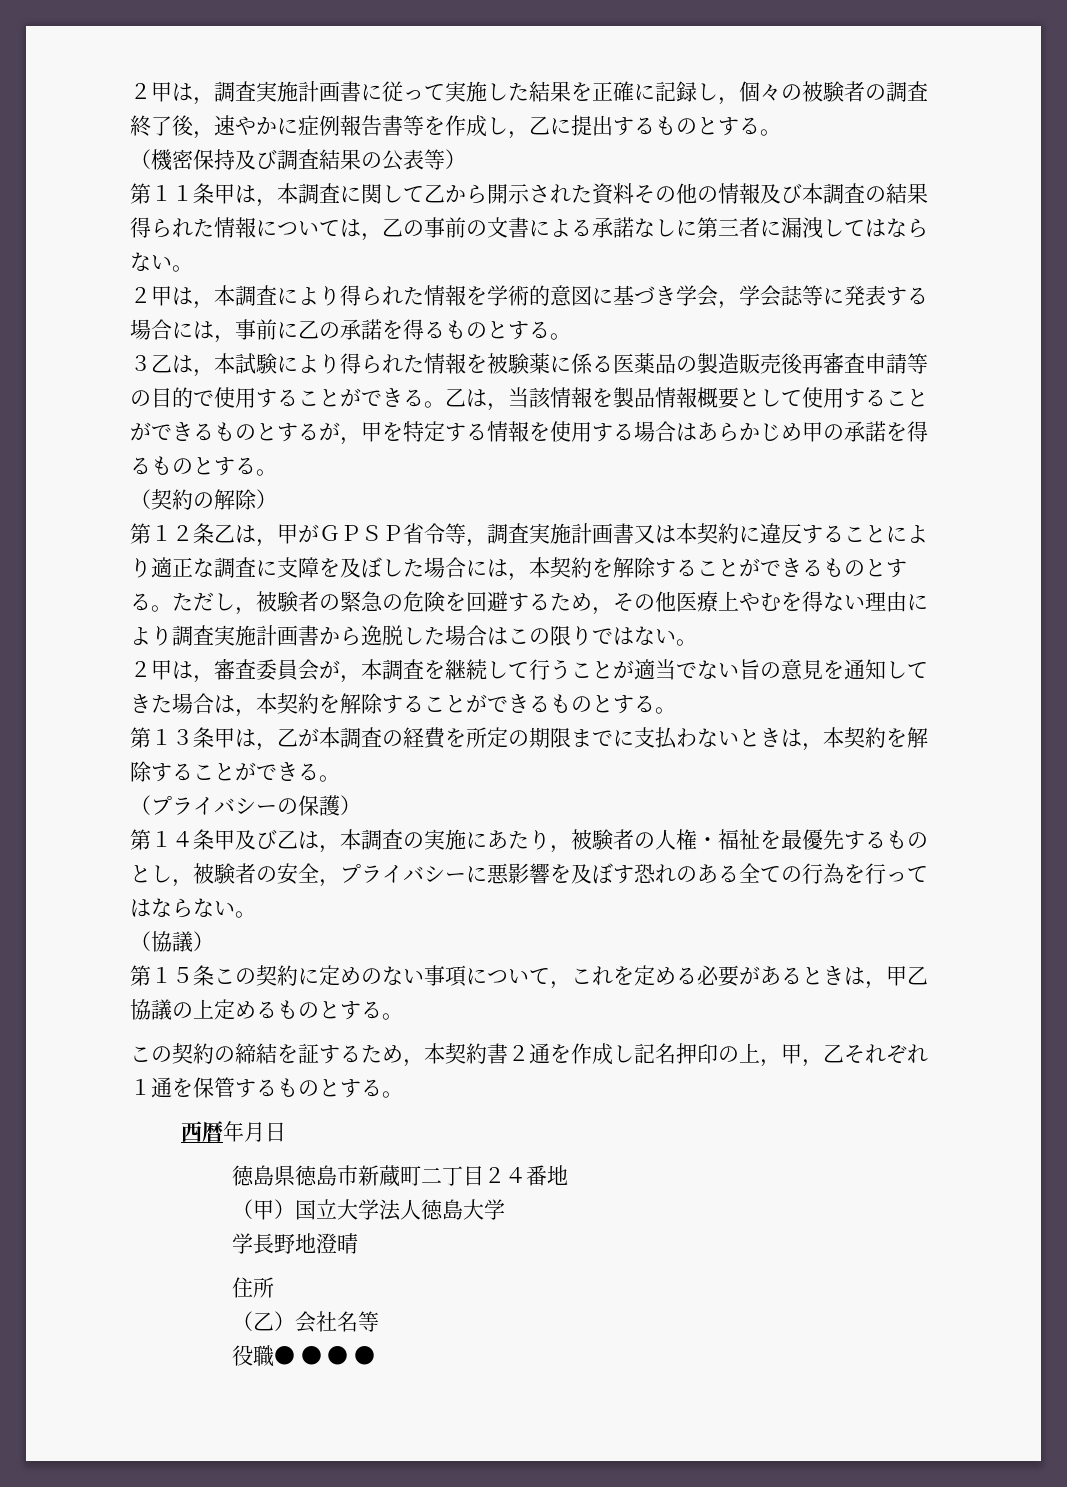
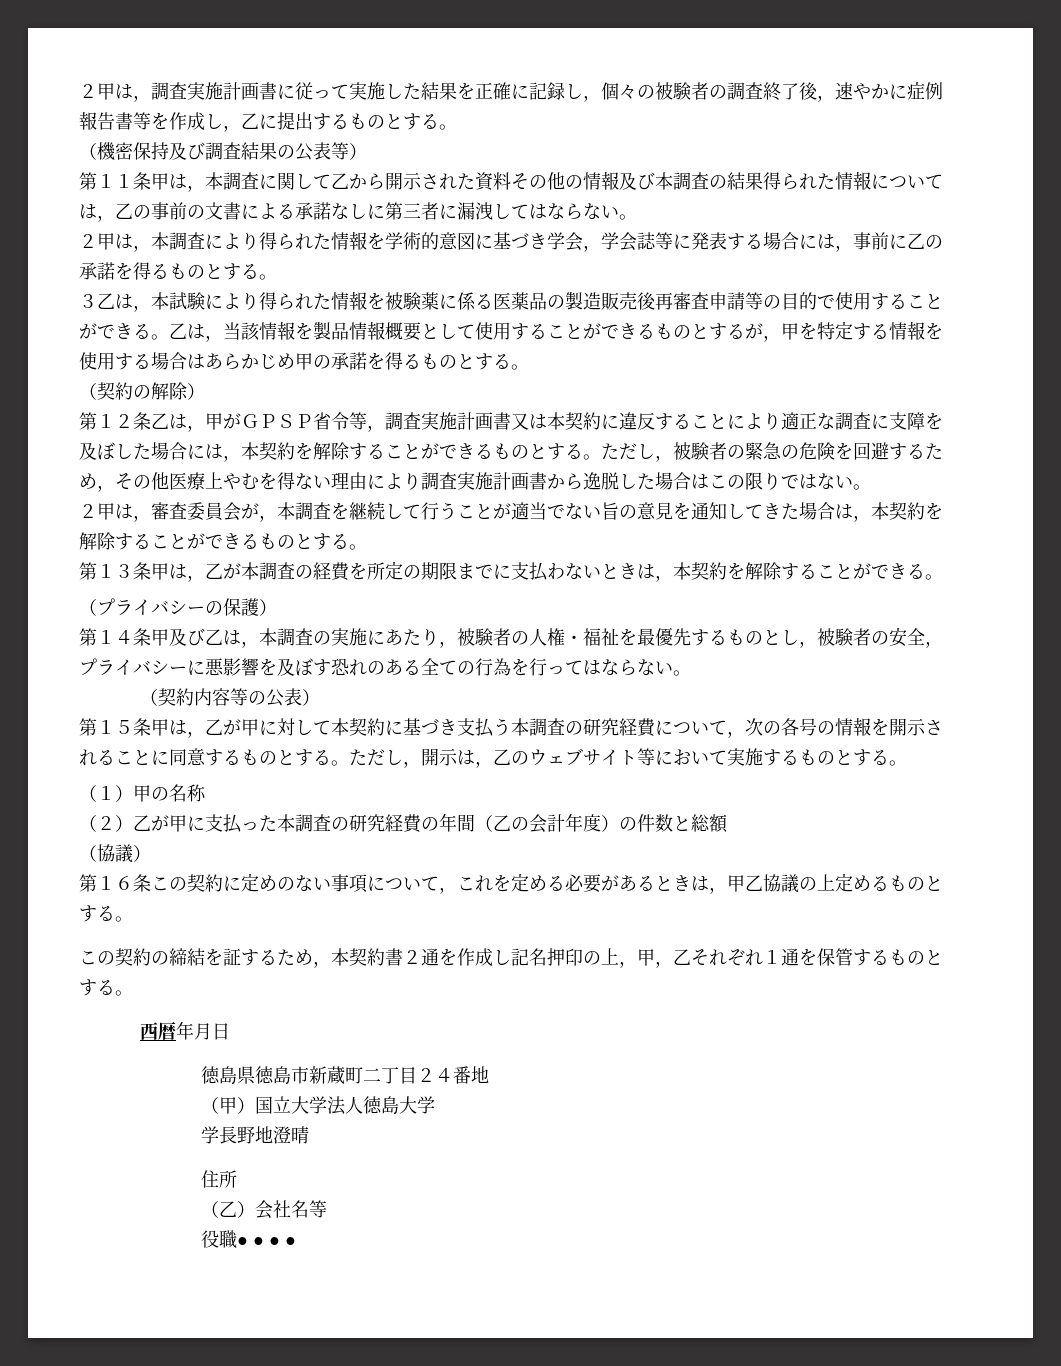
(256, 914) none -> [140,688,321,707] [79,717,943,738] [79,748,907,768] [79,784,206,802] [79,813,728,833] // （契約内容等の公表） // 第１５条甲は，乙が甲に対して本契約に基づき支払う本調査の研究経費について，次の各号の情報を開示されることに同意するものとする。ただし，開示は，乙のウェブサイト等において実施するものとする。 // （１）甲の名称 // （２）乙が甲に支払った本調査の研究経費の年間（乙の会計年度）の件数と総額
[172,967,193,983] ５ -> [115,876,133,890] ６

